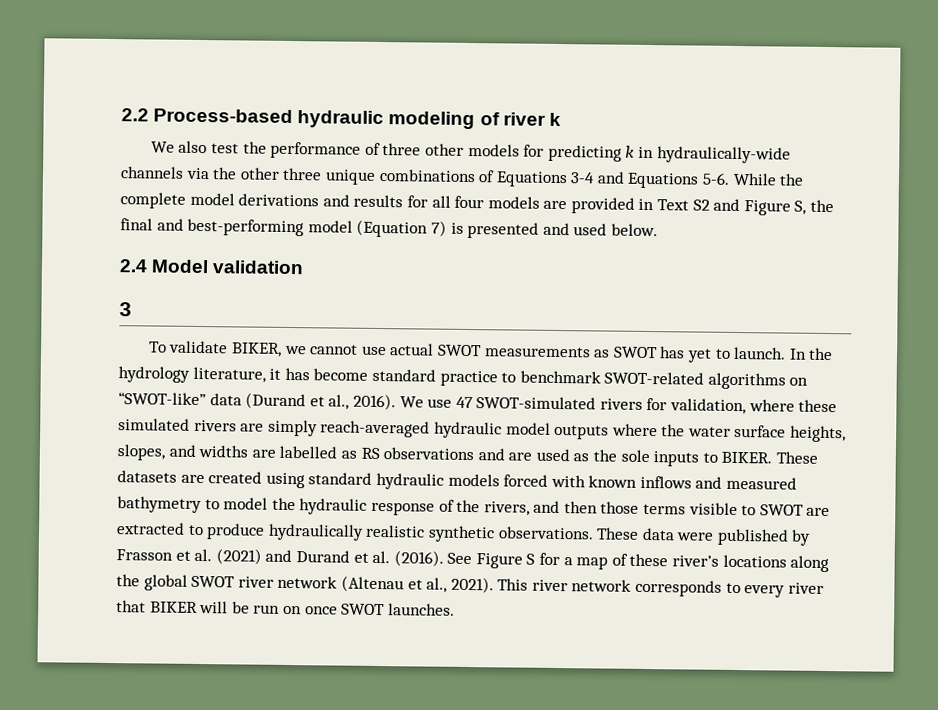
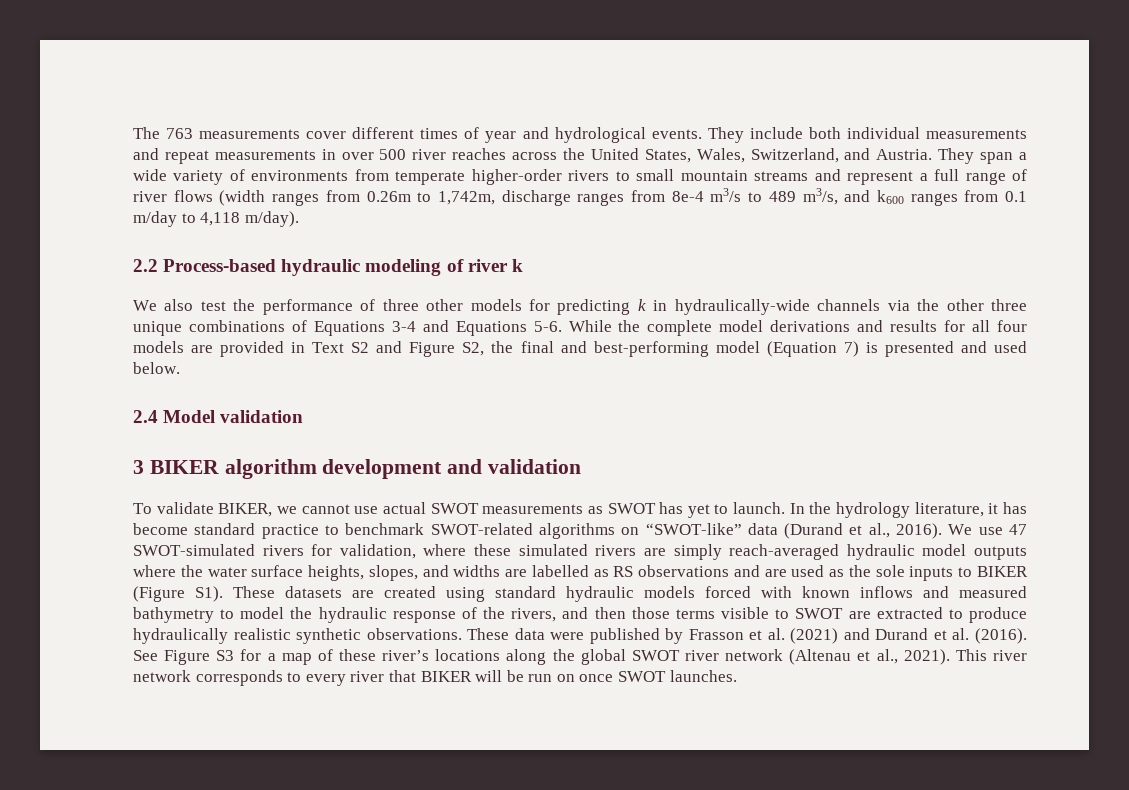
(121, 115) none -> [133,127,1028,143] [133,148,1028,164] [133,169,1027,185] [133,188,1028,206] [133,211,299,227] The 763 measurements cover different times of year and hydrological events. They include both individual measurements and repeat measurements in over 500 river reaches across the United States, Wales, Switzerland, and Austria. They span a wide variety of environments from temperate higher-order rivers to small mountain streams and represent a full range of river flows (width ranges from 0.26m to 1,742m, discharge ranges from 8e-4 m3/s to 489 m3/s, and k600 ranges from 0.1 m/day to 4,118 m/day). //
[794,200,807,215] S, -> [462,342,485,356] S2,
(132, 309) none -> [149,459,582,479] BIKER algorithm development and validation
[721,451,773,464] BIKER. -> [977,566,1029,577] [133,586,223,602] BIKER (Figure S1).
[526,553,536,565] S -> [216,650,235,661] S3

